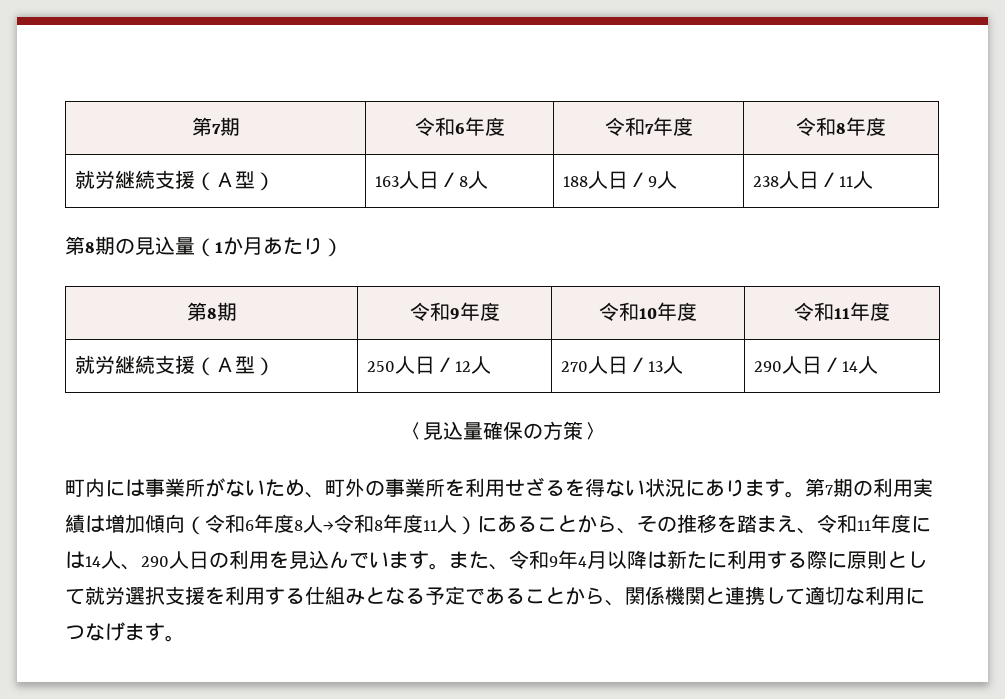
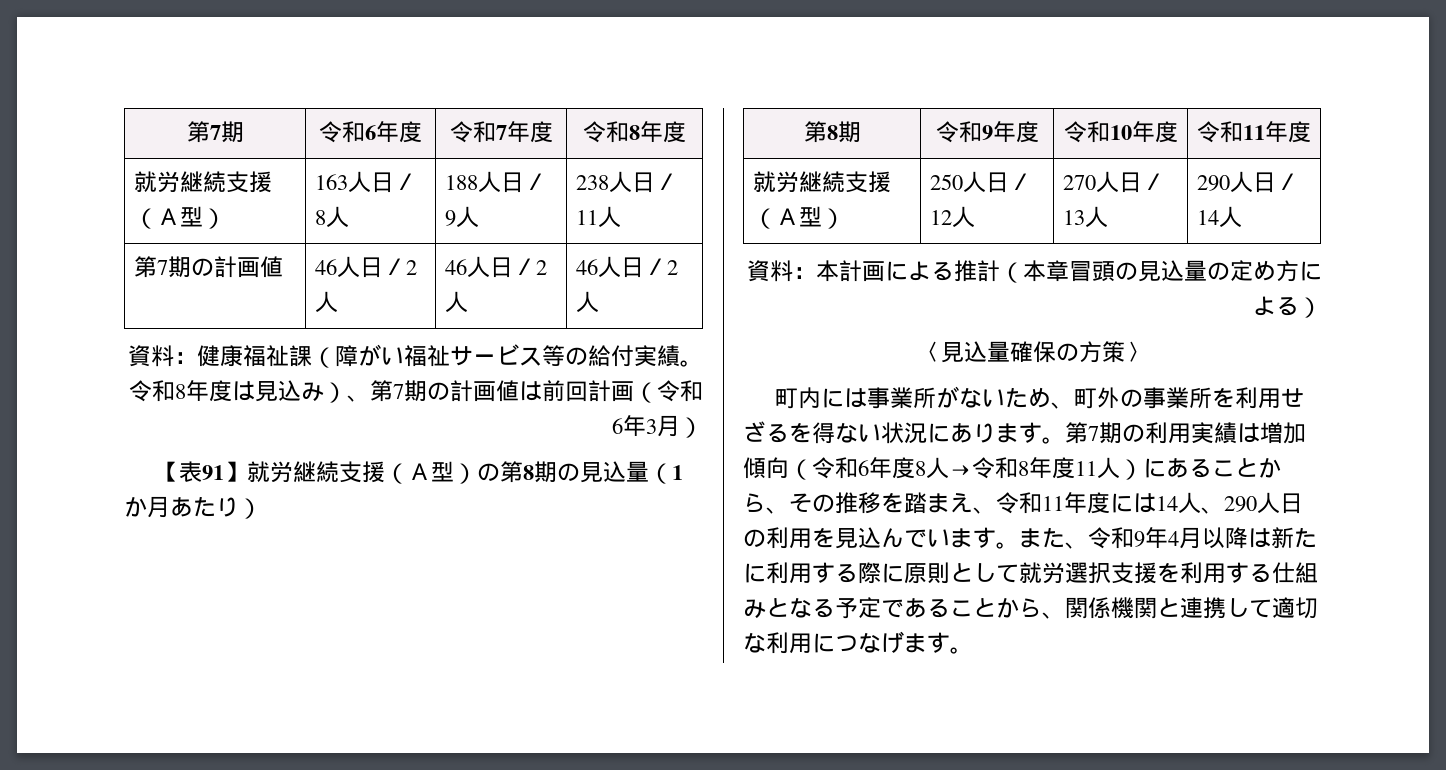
(873, 180) // -> [133,256,283,278] [314,256,417,278] [314,291,338,313] [444,256,547,278] [444,291,468,313] [575,256,678,278] [575,291,599,313] [128,344,703,368] [129,380,703,403] [612,415,703,438] [155,461,500,484] // 第7期の計画値 | 46人日／2人 | 46人日／2人 | 46人日／2人 // 資料：健康福祉課（障がい福祉サービス等の給付実績。令和8年度は見込み）、第7期の計画値は前回計画（令和6年3月） // 【表91】就労継続支援（Ａ型）の
(878, 365) none -> [747,260,1322,283] [1253,296,1322,318] // 資料：本計画による推計（本章冒頭の見込量の定め方による）

